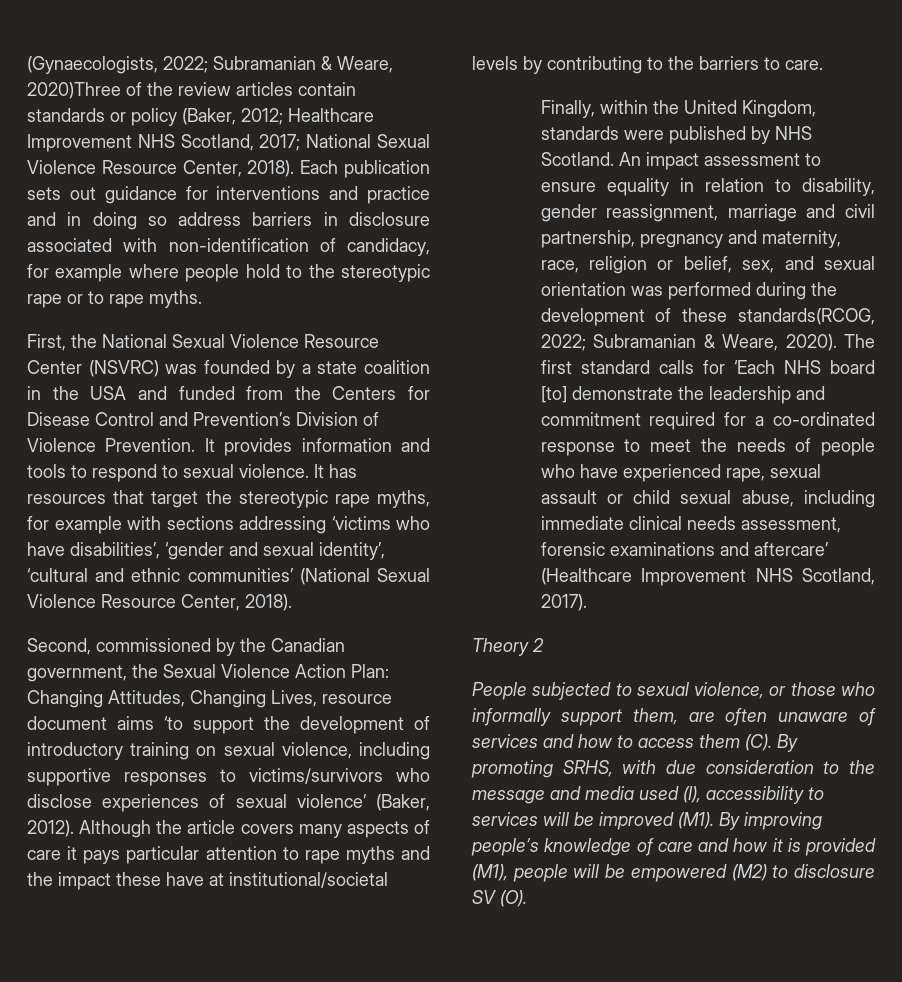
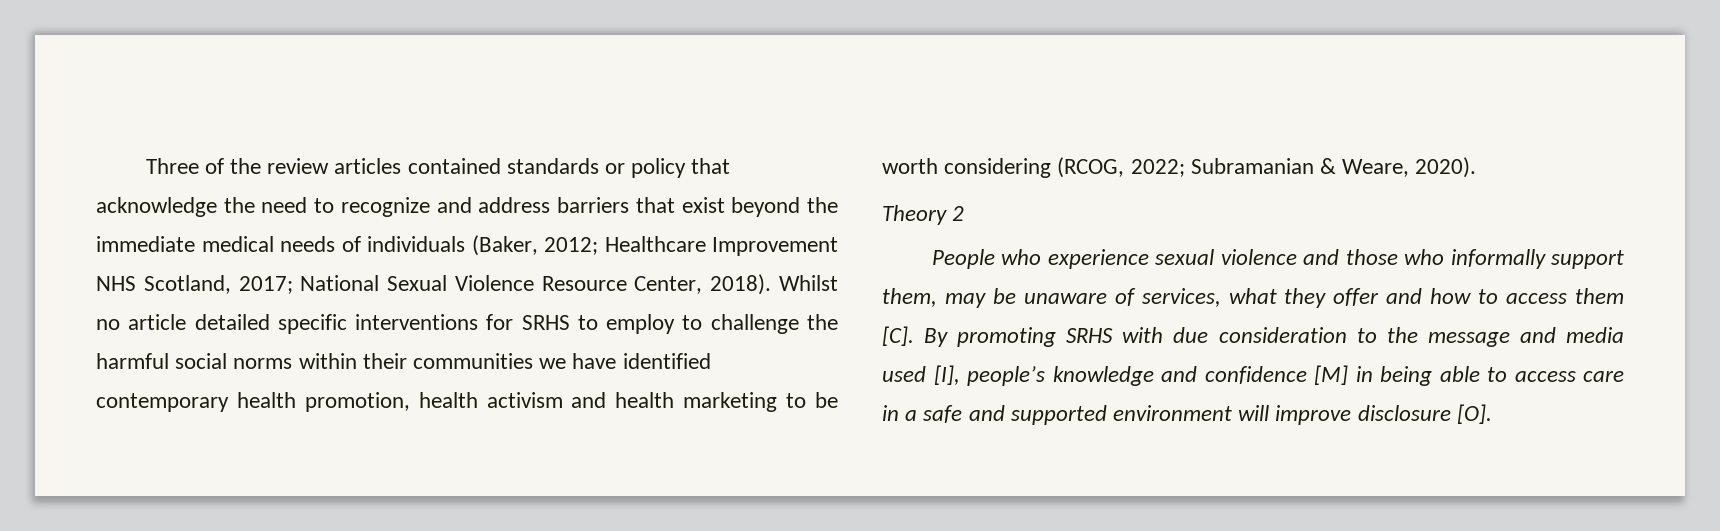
[27,56,393,74] [27,82,121,99] (Gynaecologists, 2022; Subramanian & Weare, 2020)Three -> [145,158,199,174] Three
[298,82,356,96] contain -> [407,158,501,174] contained
(177, 117) none -> [691,158,731,174] [96,197,839,217] [96,236,465,252] that acknowledge the need to recognize and address barriers that exist beyond the immediate medical needs of individuals
[300,160,431,178] [27,186,430,204] [27,212,430,230] [27,238,430,256] [27,264,430,282] [27,290,202,308] [27,334,379,351] [27,360,430,378] [27,386,430,400] [27,412,379,426] [27,438,430,456] [27,464,357,482] [27,490,430,508] [27,516,430,534] [27,542,385,560] [27,568,430,585] [27,594,292,611] [27,638,345,656] [27,664,389,682] [27,690,392,708] [27,716,430,734] [27,742,430,760] [27,768,430,786] [27,794,430,812] [27,820,431,838] [27,846,430,864] [27,872,388,890] [472,56,823,74] [540,100,816,118] [540,126,812,144] [540,152,821,170] [540,178,875,196] [540,204,876,222] [540,230,841,248] [540,256,875,274] [540,282,837,300] [540,308,875,326] Each publication sets out guidance for interventions and practice and in doing so address barriers in disclosure associated with non-identification of candidacy, for example where people hold to the stereotypic rape or to rape myths. // First, the National Sexual Violence Resource Center (NSVRC) was founded by a state coalition in the USA and funded from the Centers for Disease Control and Prevention’s Division of Violence Prevention. It provides information and tools to respond to sexual violence. It has resources that target the stereotypic rape myths, for example with sections addressing ‘victims who have disabilities’, ‘gender and sexual identity’, ‘cultural and ethnic communities’ (National Sexual Violence Resource Center, 2018). // Second, commissioned by the Canadian government, the Sexual Violence Action Plan: Changing Attitudes, Changing Lives, resource document aims ‘to support the development of introductory training on sexual violence, including supportive responses to victims/survivors who disclose experiences of sexual violence’ (Baker, 2012). Although the article covers many aspects of care it pays particular attention to rape myths and the impact these have at institutional/societal levels by contributing to the barriers to care. // Finally, within the United Kingdom, standards were published by NHS Scotland. An impact assessment to ensure equality in relation to disability, gender reassignment, marriage and civil partnership, pregnancy and maternity, race, religion or belief, sex, and sexual orientation was performed during the development of these standards(RCOG, -> [778,275,838,291] [96,314,838,334] [96,353,711,369] [96,392,838,412] [882,157,1125,178] Whilst no article detailed specific interventions for SRHS to employ to challenge the harmful social norms within their communities we have identified contemporary health promotion, health activism and health marketing to be worth considering (RCOG,
[844,334,875,348] [540,360,875,374] [540,386,825,404] [540,412,876,430] [540,438,875,456] [540,464,821,482] [540,490,876,508] [540,516,841,533] [540,542,829,556] [540,568,875,586] [540,594,587,611] [472,638,544,656] [472,682,787,700] The first standard calls for ‘Each NHS board [to] demonstrate the leadership and commitment required for a co-ordinated response to meet the needs of people who have experienced rape, sexual assault or child sexual abuse, including immediate clinical needs assessment, forensic examinations and aftercare’ (Healthcare Improvement NHS Scotland, 2017). // Theory 2 // People subjected to sexual violence, or -> [882,205,965,225] [931,249,1340,269] // Theory 2 // People who experience sexual violence and
[688,708,876,726] [472,734,538,748] are often unaware of services -> [944,288,1380,308] may be unaware of services, what they offer
[745,734,772,751] (C). -> [882,326,914,346] [C].
[562,760,613,777] SRHS, -> [1066,328,1114,343] SRHS
[683,786,824,804] [472,812,822,830] [471,838,876,856] [472,864,875,882] [472,890,527,907] (I), accessibility to services will be improved (M1). By improving people’s knowledge of care and how it is provided (M1), people will be empowered (M2) to disclosure SV (O). -> [933,365,1624,386] [882,404,1492,425] [I], people’s knowledge and confidence [M] in being able to access care in a safe and supported environment will improve disclosure [O].

